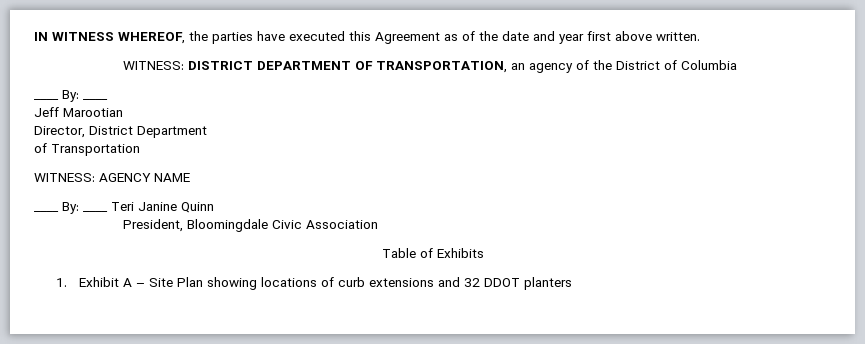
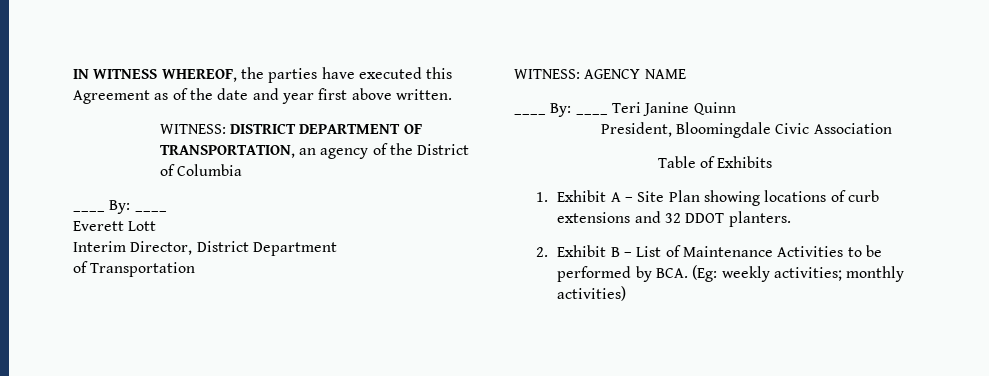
[34,107,123,117] Jeff Marootian // -> [73,221,157,231] [73,241,126,252] Everett Lott // Interim
[523,277,572,290] planters -> [728,211,791,227] [535,245,882,257] [557,265,905,282] [557,286,627,301] planters. // 2. Exhibit B – List of Maintenance Activities to be performed by BCA. (Eg: weekly activities; monthly activities)

